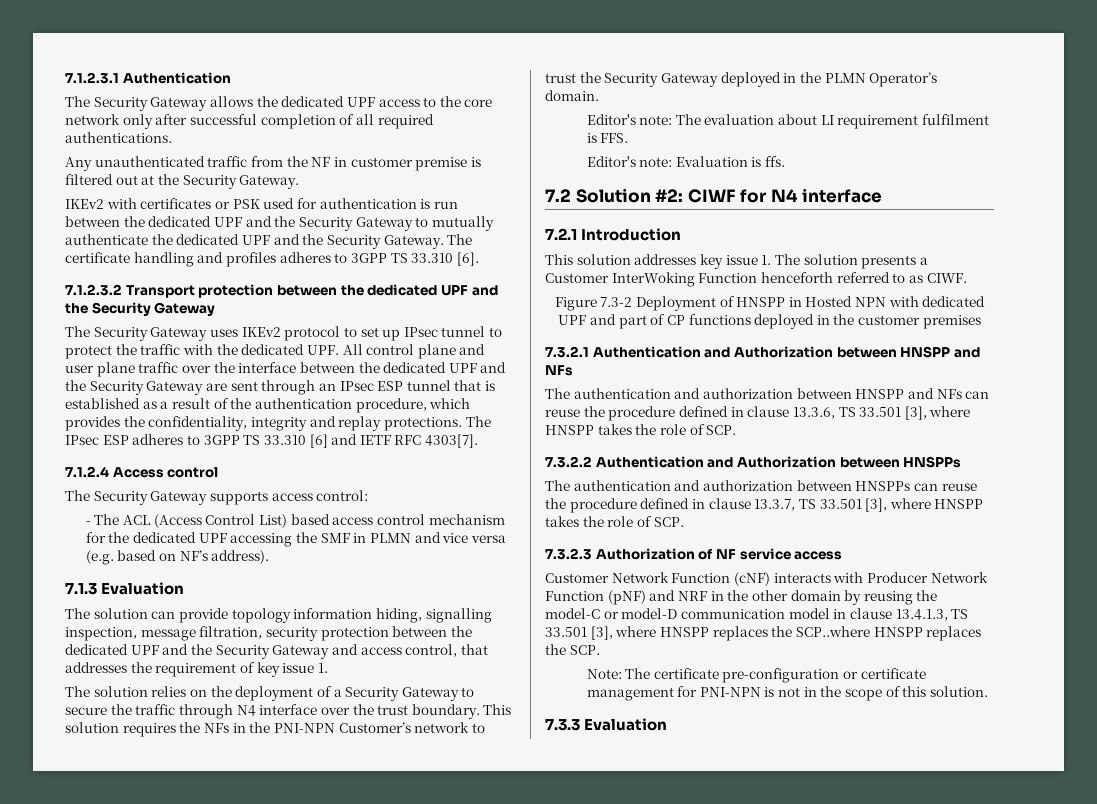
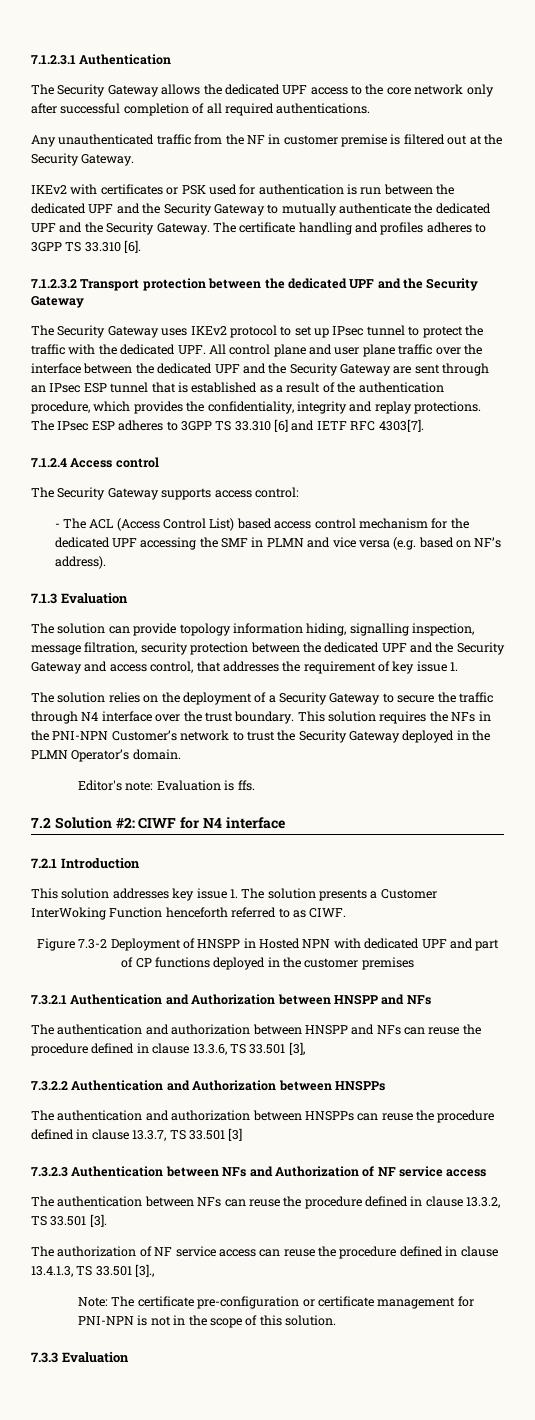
[586,114,990,129] [586,133,629,143] // Editor's note: The evaluation about LI requirement fulfilment is FFS. -> (181, 754) none
[929,406,971,417] [545,424,737,435] where HNSPP takes the role of SCP. -> (305, 1048) none
[865,498,984,512] [545,516,684,527] [545,548,592,560] [3], where HNSPP takes the role of SCP. // 7.3.2.3 -> [228,1128,243,1141] [31,1166,273,1177] [3] // 7.3.2.3 Authentication between NFs and
[545,572,988,586] [545,590,938,605] [545,608,830,619] Customer Network Function (cNF) interacts with Producer Network Function (pNF) and NRF in the other domain by reusing the model-C or model-D communication model -> [31,1196,501,1209] [31,1214,107,1227] [31,1246,443,1259] The authentication between NFs can reuse the procedure defined in clause 13.3.2, TS 33.501 [3]. // The authorization of NF service access can reuse the procedure defined
[590,626,982,641] [545,644,600,655] [3], where HNSPP replaces the SCP..where HNSPP replaces the SCP. -> [135,1264,155,1277] [3].,

